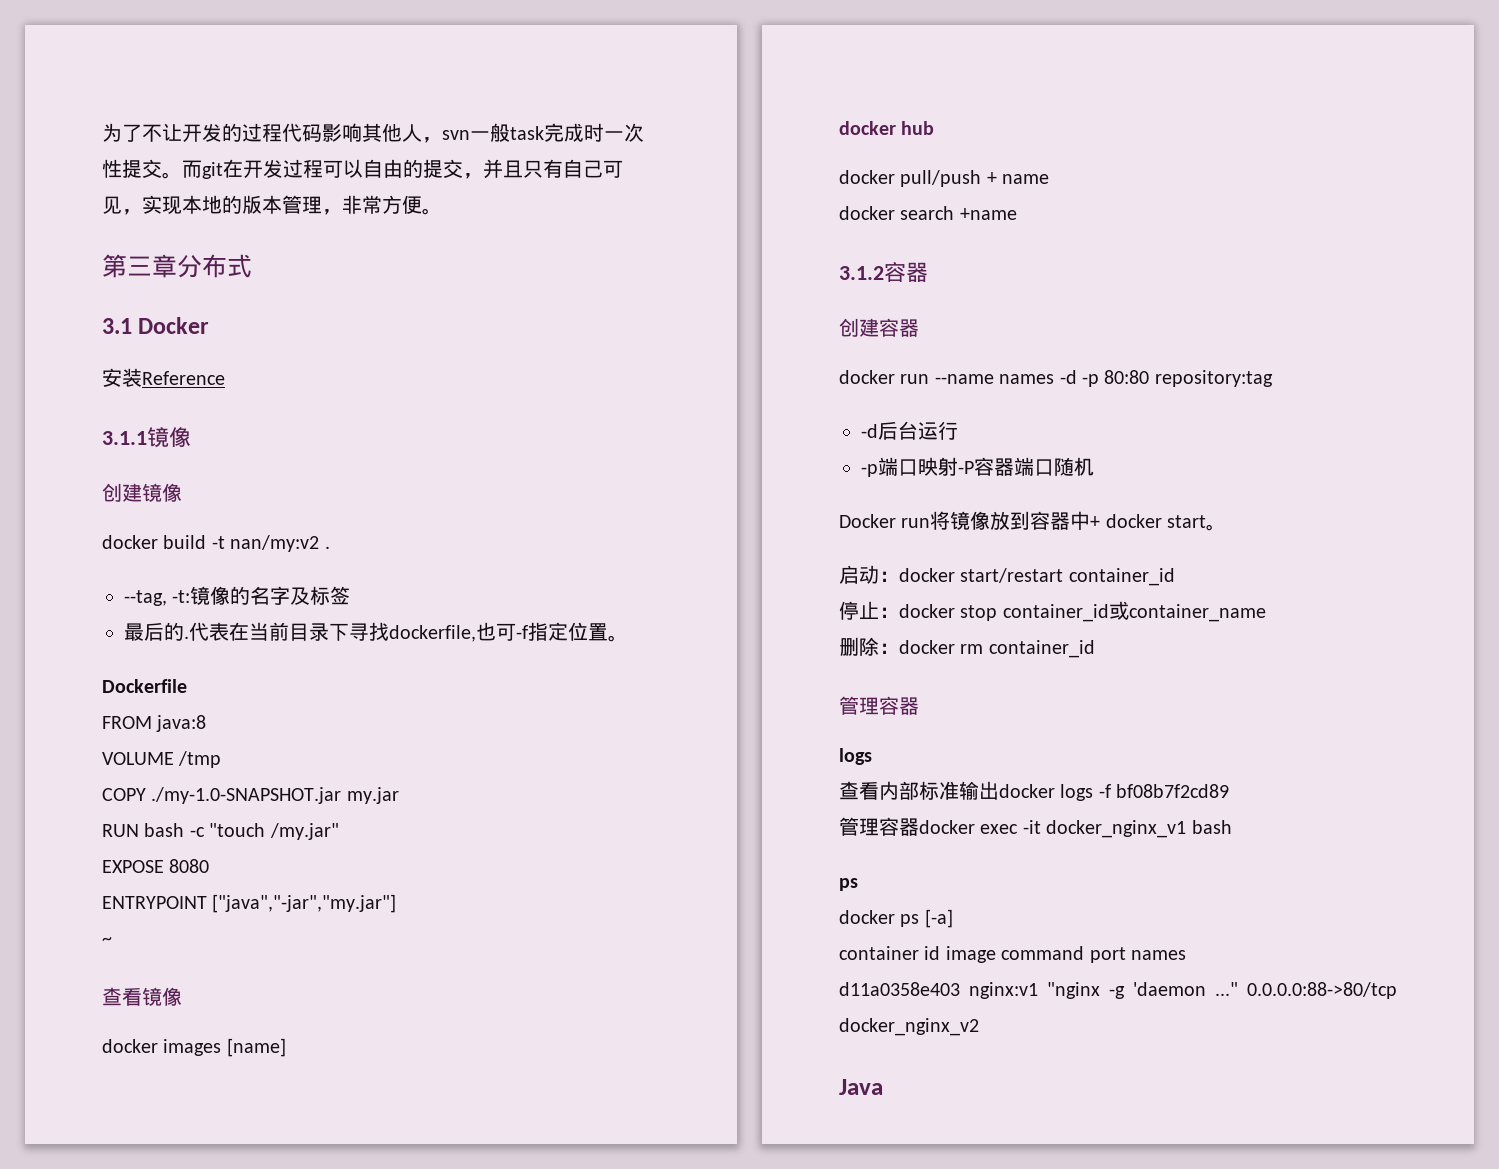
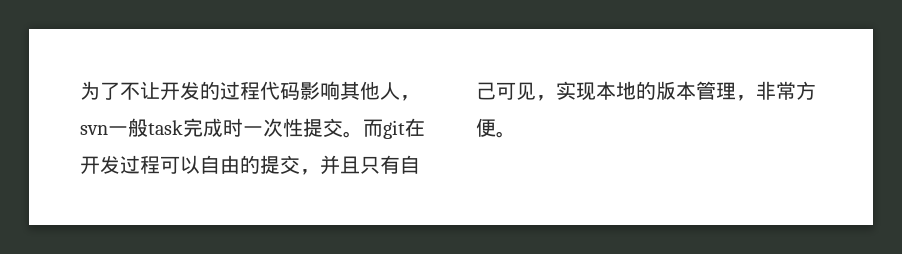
[102,254,252,278] [102,317,210,334] [102,368,225,387] [102,427,191,448] [102,483,182,502] [102,535,330,552] [124,586,351,606] [124,622,628,642] [102,679,187,693] [102,715,207,732] [102,751,222,768] [102,787,399,804] [102,823,339,840] [102,859,210,873] [102,894,397,913] [102,937,112,945] [102,987,182,1006] [102,1038,286,1057] [839,121,935,135] [839,170,1050,187] [839,206,1017,220] [839,262,928,282] [839,318,919,337] [839,370,1273,387] [861,421,958,440] [861,457,1094,477] [839,511,1227,531] [839,565,1175,586] [839,601,1266,622] [839,637,1095,658] [839,696,919,715] [839,748,872,765] [839,781,1230,801] [839,817,1232,838] [839,878,858,891] [839,909,953,928] [839,946,1186,963] [839,982,1397,999] [839,1018,979,1036] [839,1079,883,1095] // 第三章分布式 // 3.1 Docker // 安装Reference // 3.1.1镜像 // 创建镜像 // docker build -t nan/my:v2 . // --tag, -t:镜像的名字及标签 // 最后的.代表在当前目录下寻找dockerfile,也可-f指定位置。 // Dockerfile // FROM java:8 // VOLUME /tmp // COPY ./my-1.0-SNAPSHOT.jar my.jar // RUN bash -c "touch /my.jar" // EXPOSE 8080 // ENTRYPOINT ["java","-jar","my.jar"] // ~ // 查看镜像 // docker images [name] // docker hub // docker pull/push + name // docker search +name // 3.1.2容器 // 创建容器 // docker run --name names -d -p 80:80 repository:tag // -d后台运行 // -p端口映射-P容器端口随机 // Docker run将镜像放到容器中+ docker start。 // 启动：docker start/restart container_id // 停止：docker stop container_id或container_name // 删除：docker rm container_id // 管理容器 // logs // 查看内部标准输出docker logs -f bf08b7f2cd89 // 管理容器docker exec -it docker_nginx_v1 bash // ps // docker ps [-a] // container id image command port names // d11a0358e403 nginx:v1 "nginx -g 'daemon ..." 0.0.0.0:88->80/tcp docker_nginx_v2 // Java -> (516, 134) none

